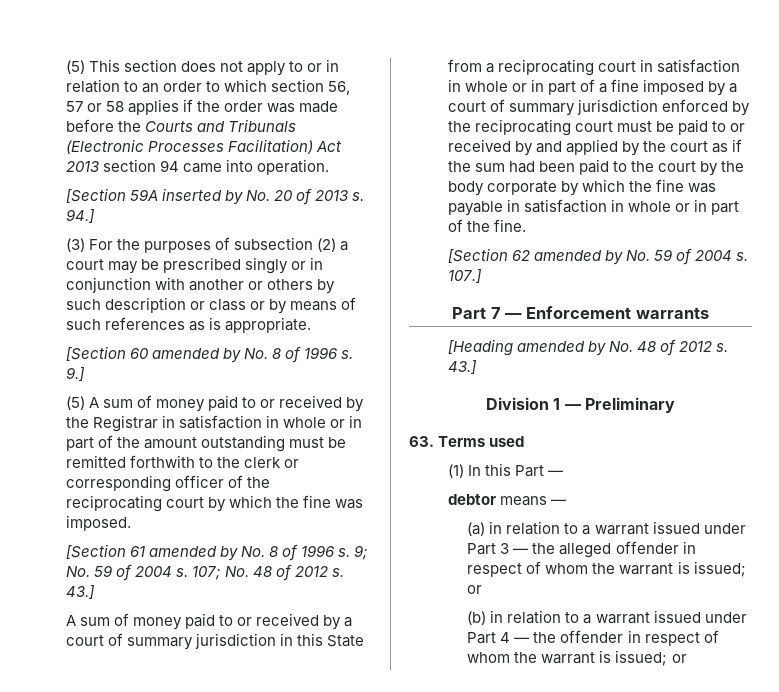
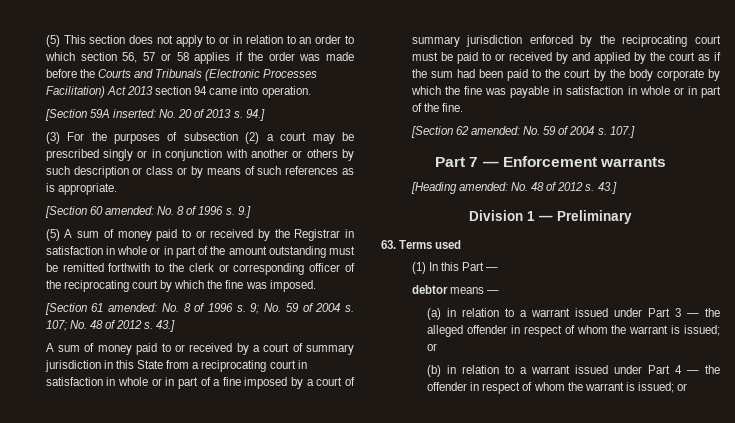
[161,188,243,205] inserted by -> [112,109,156,118] inserted:
[151,348,241,363] amended by -> [104,206,154,215] amended:
[148,546,238,561] amended by -> [108,303,158,312] amended:
[533,250,623,265] amended by -> [470,126,520,135] amended:
[516,341,606,356] amended by -> [458,182,508,191] amended:

